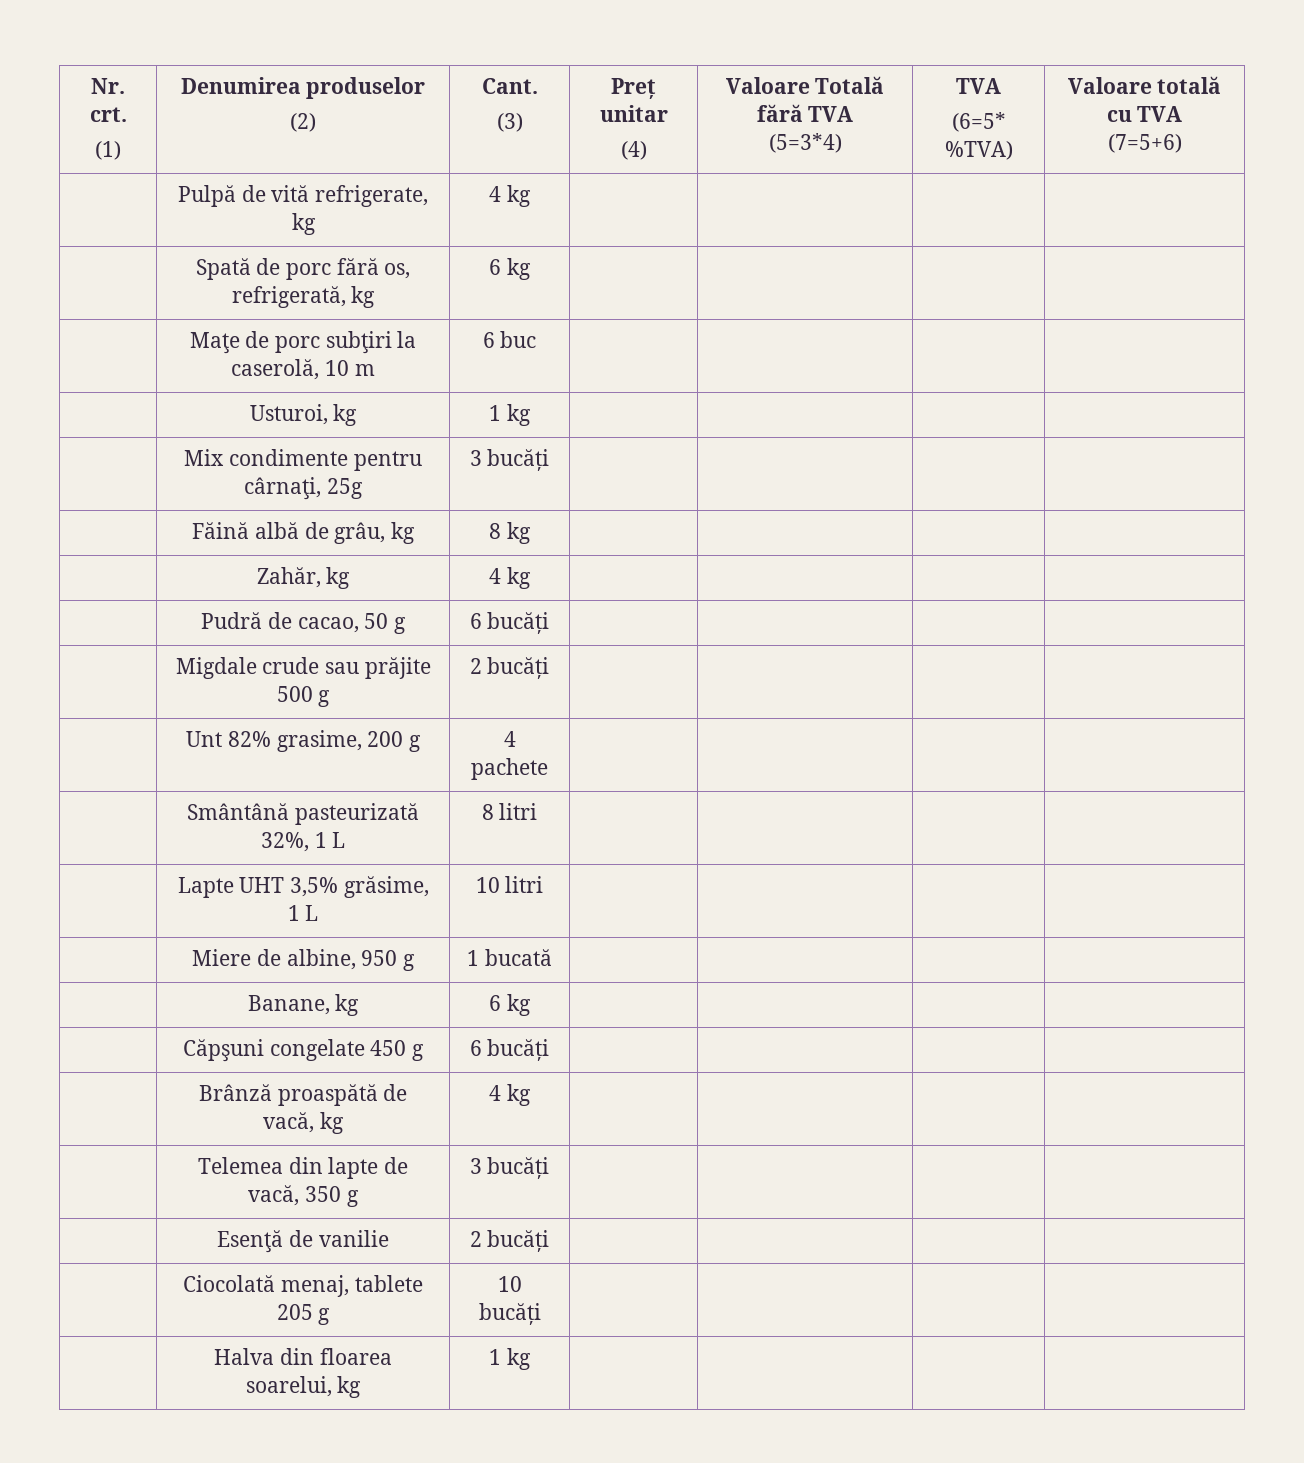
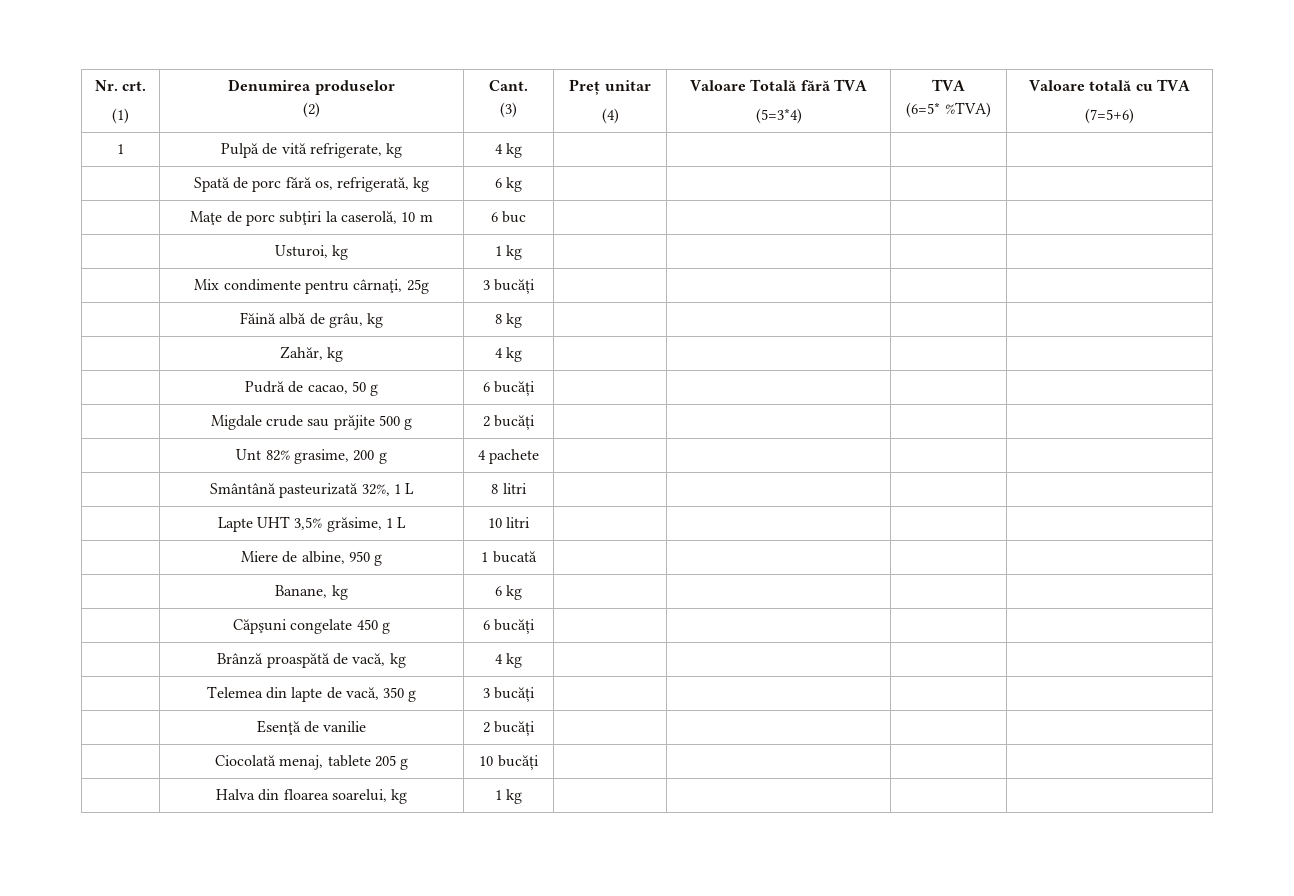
(1182, 143) none -> [117,144,124,154] 1

